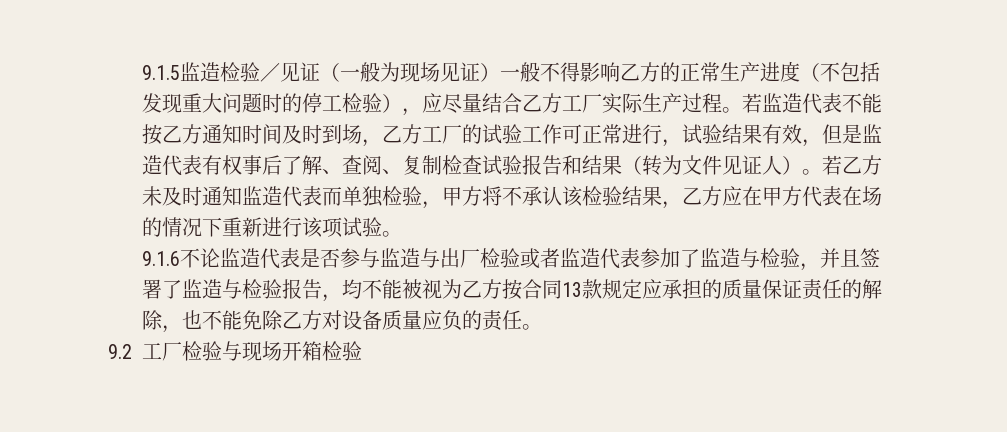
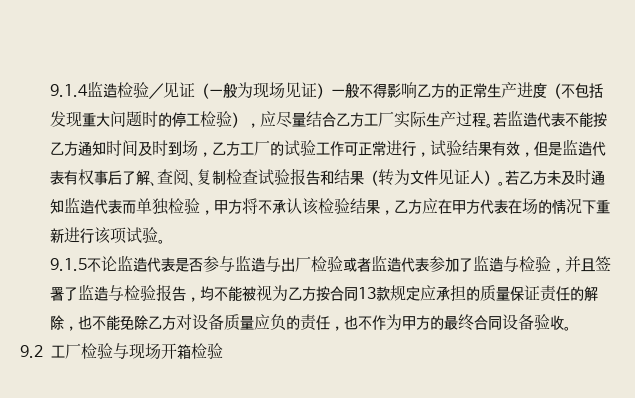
[141,65,180,80] 9.1.5 -> [50,84,89,97] 9.1.4
[141,251,180,266] 9.1.6 -> [50,258,88,271] 9.1.5
(522, 320) none -> [330,314,565,331] ，也不作为甲方的最终合同设备验收

